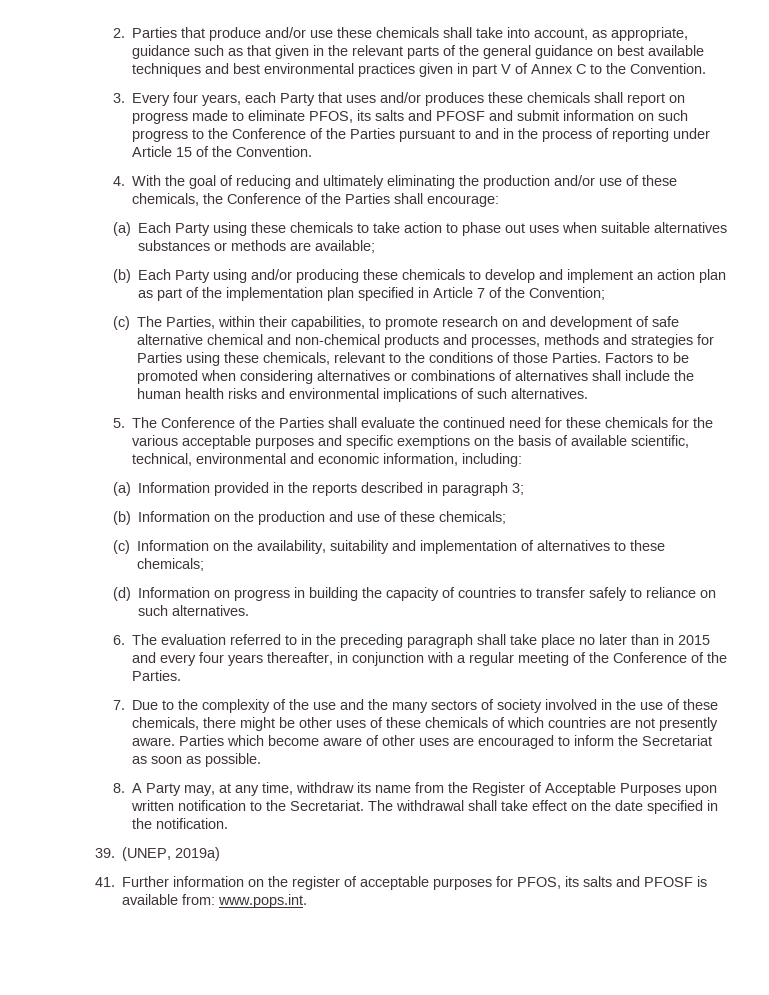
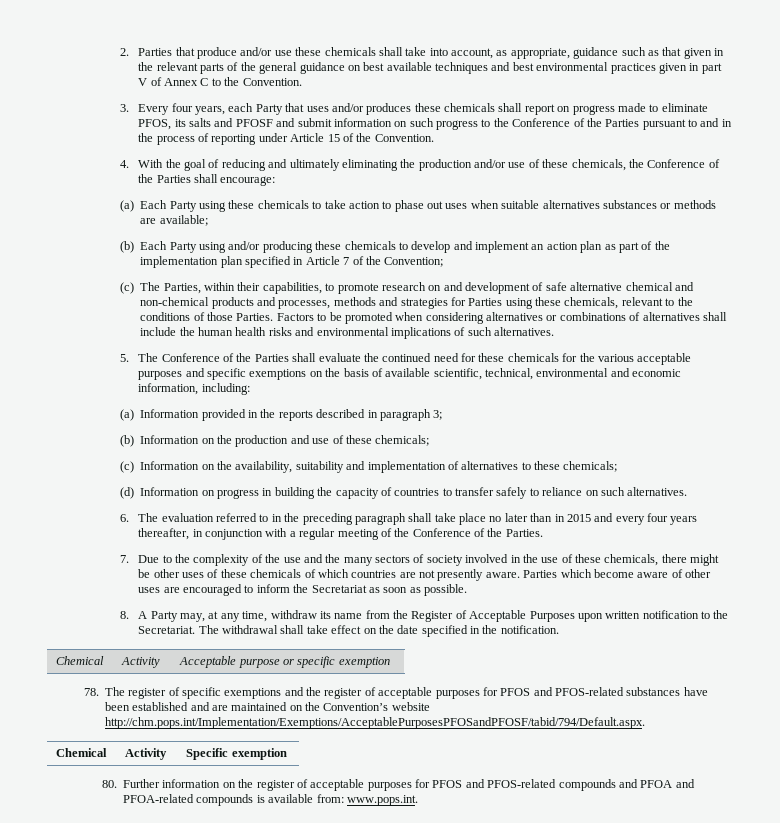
[94,847,220,861] [94,877,115,887] // 39. (UNEP, 2019a) // 41. -> [56,656,105,665] [121,657,161,668] [179,656,390,668] [83,687,708,699] [104,702,430,711] [104,717,645,729] [56,748,108,757] [125,748,168,760] [186,748,287,760] [101,780,117,788] // Chemical | Activity | Acceptable purpose or specific exemption // 78. The register of specific exemptions and the register of acceptable purposes for PFOS and PFOS-related substances have been established and are maintained on the Convention’s website http://chm.pops.int/Implementation/Exemptions/AcceptablePurposesPFOSandPFOSF/tabid/794/Default.aspx. // Chemical | Activity | Specific exemption // 80.
[516,876,693,889] PFOS, its salts and PFOSF -> [432,779,695,791] [123,794,254,806] PFOS and PFOS-related compounds and PFOA and PFOA-related compounds

